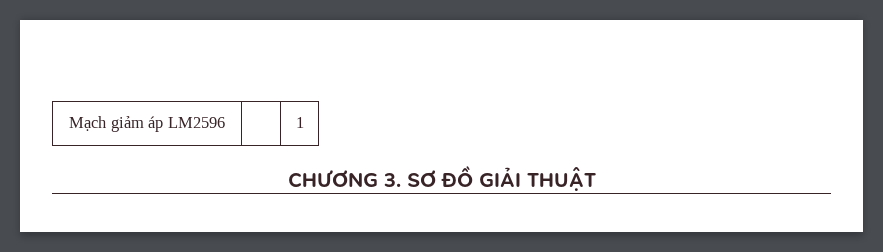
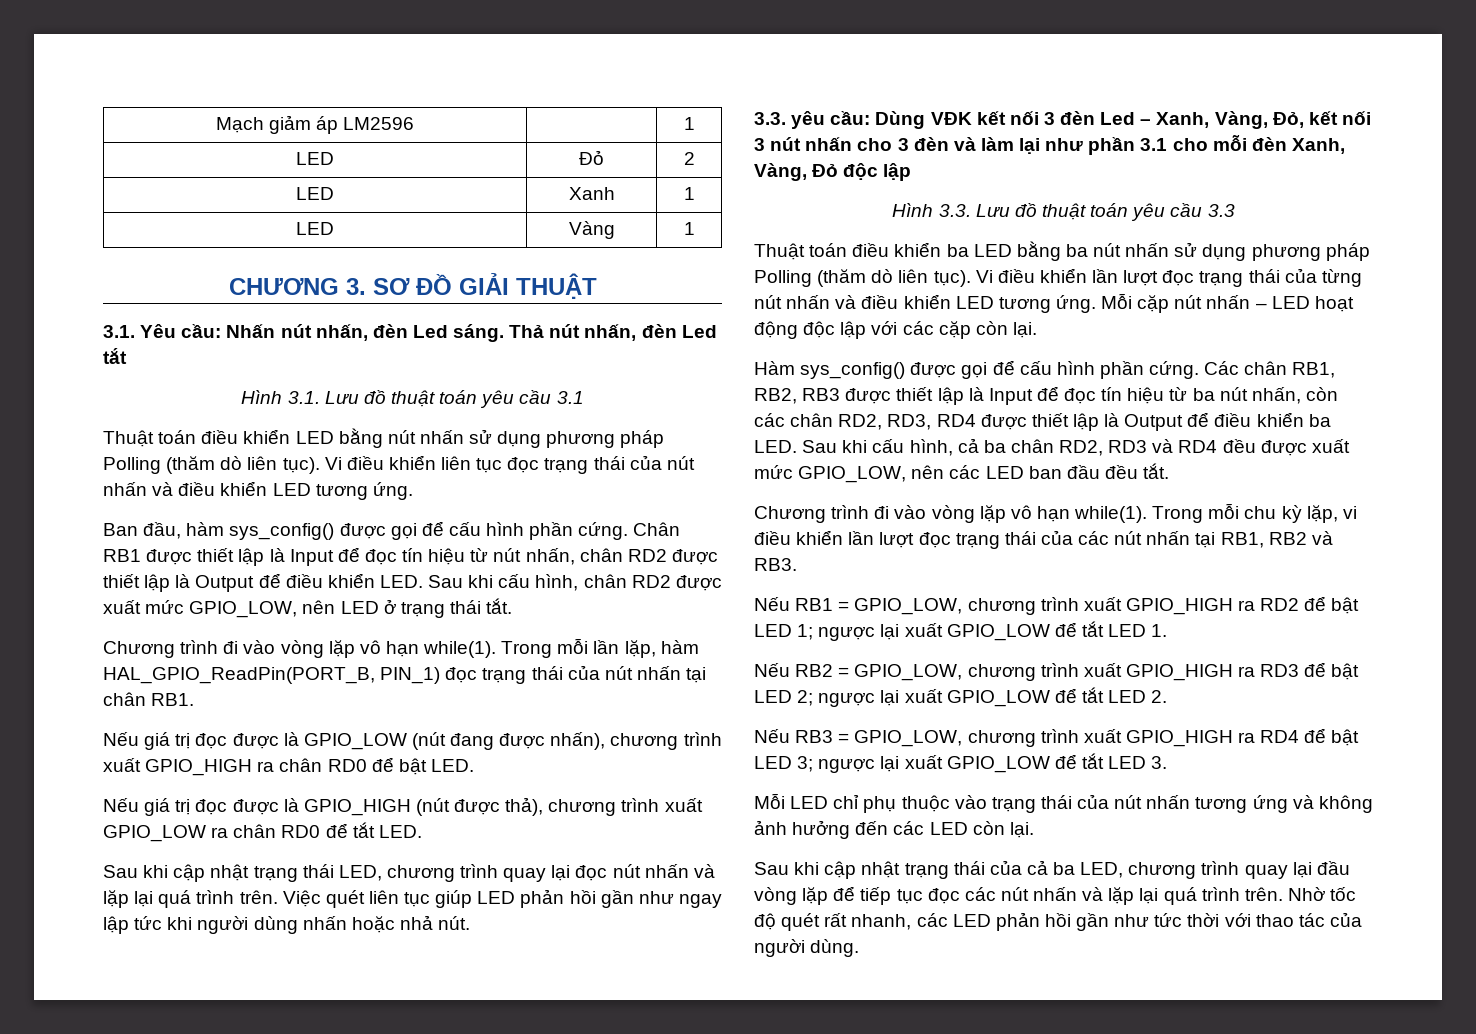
(304, 122) none -> [296,152,334,165] [579,150,604,165] [683,152,695,165] [296,187,334,200] [568,187,615,200] [683,187,695,200] [296,222,334,235] [568,221,615,239] [683,222,695,235] // LED | Đỏ | 2 // LED | Xanh | 1 // LED | Vàng | 1
(596, 179) none -> [103,324,717,342] [103,348,127,364] [241,390,584,408] [103,428,665,448] [103,455,695,474] [103,481,413,500] [103,521,681,540] [103,547,718,566] [103,573,722,592] [103,598,513,618] [103,638,699,658] [103,665,707,684] [103,692,195,706] [103,732,722,750] [103,757,474,776] [103,797,703,816] [103,822,422,842] [103,864,715,882] [103,889,722,908] [103,915,471,934] [754,111,1371,129] [754,135,1345,155] [754,163,912,181] [892,203,1235,221] [754,241,1370,261] [754,268,1362,287] [754,293,1354,313] [754,321,1037,339] [754,360,1336,379] [754,386,1338,405] [754,412,1331,431] [754,438,1350,456] [754,463,1170,483] [754,503,1357,523] [754,530,1333,549] [754,558,797,571] [754,596,1360,615] [754,621,1168,641] [754,662,1360,681] [754,687,1168,707] [754,728,1360,747] [754,753,1168,773] [754,793,1373,813] [754,820,1034,839] [754,860,1350,879] [754,886,1357,905] [754,912,1362,931] [754,939,860,957] // 3.1. Yêu cầu: Nhấn nút nhấn, đèn Led sáng. Thả nút nhấn, đèn Led tắt // Hình 3.1. Lưu đồ thuật toán yêu cầu 3.1 // Thuật toán điều khiển LED bằng nút nhấn sử dụng phương pháp Polling (thăm dò liên tục). Vi điều khiển liên tục đọc trạng thái của nút nhấn và điều khiển LED tương ứng. // Ban đầu, hàm sys_config() được gọi để cấu hình phần cứng. Chân RB1 được thiết lập là Input để đọc tín hiệu từ nút nhấn, chân RD2 được thiết lập là Output để điều khiển LED. Sau khi cấu hình, chân RD2 được xuất mức GPIO_LOW, nên LED ở trạng thái tắt. // Chương trình đi vào vòng lặp vô hạn while(1). Trong mỗi lần lặp, hàm HAL_GPIO_ReadPin(PORT_B, PIN_1) đọc trạng thái của nút nhấn tại chân RB1. // Nếu giá trị đọc được là GPIO_LOW (nút đang được nhấn), chương trình xuất GPIO_HIGH ra chân RD0 để bật LED. // Nếu giá trị đọc được là GPIO_HIGH (nút được thả), chương trình xuất GPIO_LOW ra chân RD0 để tắt LED. // Sau khi cập nhật trạng thái LED, chương trình quay lại đọc nút nhấn và lặp lại quá trình trên. Việc quét liên tục giúp LED phản hồi gần như ngay lập tức khi người dùng nhấn hoặc nhả nút. // 3.3. yêu cầu: Dùng VĐK kết nối 3 đèn Led – Xanh, Vàng, Đỏ, kết nối 3 nút nhấn cho 3 đèn và làm lại như phần 3.1 cho mỗi đèn Xanh, Vàng, Đỏ độc lập // Hình 3.3. Lưu đồ thuật toán yêu cầu 3.3 // Thuật toán điều khiển ba LED bằng ba nút nhấn sử dụng phương pháp Polling (thăm dò liên tục). Vi điều khiển lần lượt đọc trạng thái của từng nút nhấn và điều khiển LED tương ứng. Mỗi cặp nút nhấn – LED hoạt động độc lập với các cặp còn lại. // Hàm sys_config() được gọi để cấu hình phần cứng. Các chân RB1, RB2, RB3 được thiết lập là Input để đọc tín hiệu từ ba nút nhấn, còn các chân RD2, RD3, RD4 được thiết lập là Output để điều khiển ba LED. Sau khi cấu hình, cả ba chân RD2, RD3 và RD4 đều được xuất mức GPIO_LOW, nên các LED ban đầu đều tắt. // Chương trình đi vào vòng lặp vô hạn while(1). Trong mỗi chu kỳ lặp, vi điều khiển lần lượt đọc trạng thái của các nút nhấn tại RB1, RB2 và RB3. // Nếu RB1 = GPIO_LOW, chương trình xuất GPIO_HIGH ra RD2 để bật LED 1; ngược lại xuất GPIO_LOW để tắt LED 1. // Nếu RB2 = GPIO_LOW, chương trình xuất GPIO_HIGH ra RD3 để bật LED 2; ngược lại xuất GPIO_LOW để tắt LED 2. // Nếu RB3 = GPIO_LOW, chương trình xuất GPIO_HIGH ra RD4 để bật LED 3; ngược lại xuất GPIO_LOW để tắt LED 3. // Mỗi LED chỉ phụ thuộc vào trạng thái của nút nhấn tương ứng và không ảnh hưởng đến các LED còn lại. // Sau khi cập nhật trạng thái của cả ba LED, chương trình quay lại đầu vòng lặp để tiếp tục đọc các nút nhấn và lặp lại quá trình trên. Nhờ tốc độ quét rất nhanh, các LED phản hồi gần như tức thời với thao tác của người dùng.

